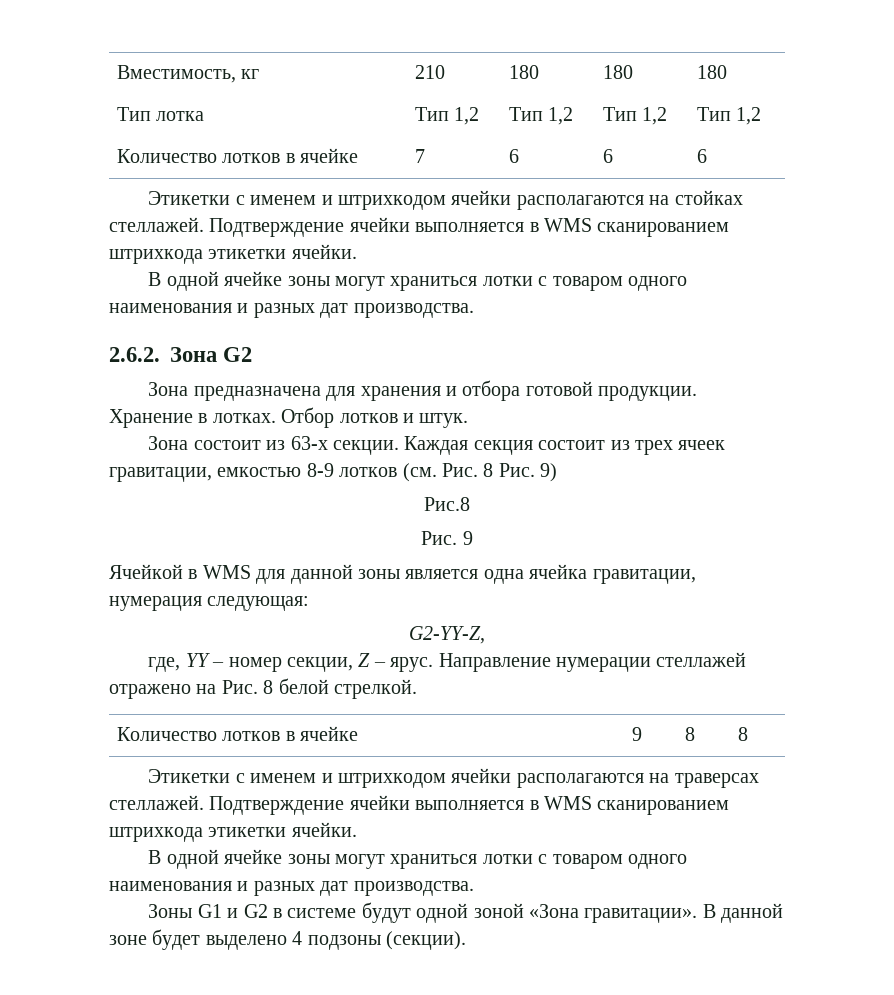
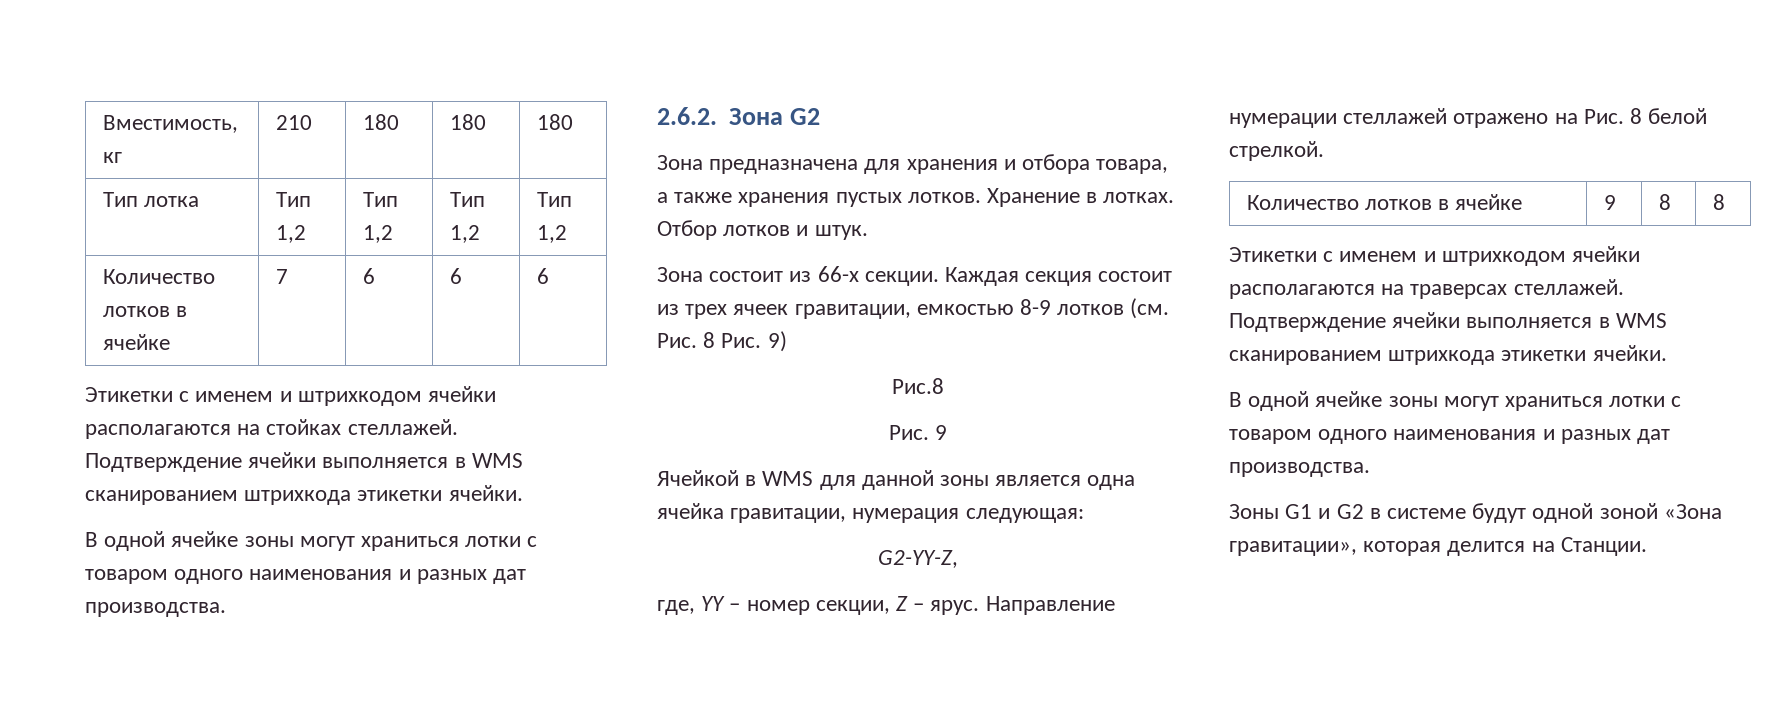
[525,381,698,401] готовой продукции. -> [1096,159,1169,174] [657,192,981,207] товара, а также хранения пустых лотков.
[290,436,328,450] 63-х -> [817,266,859,282] 66-х
[584,903,784,923] [109,929,466,950] гравитации». В данной зоне будет выделено 4 подзоны (секции). -> [1229,537,1647,556] гравитации», которая делится на Станции.

